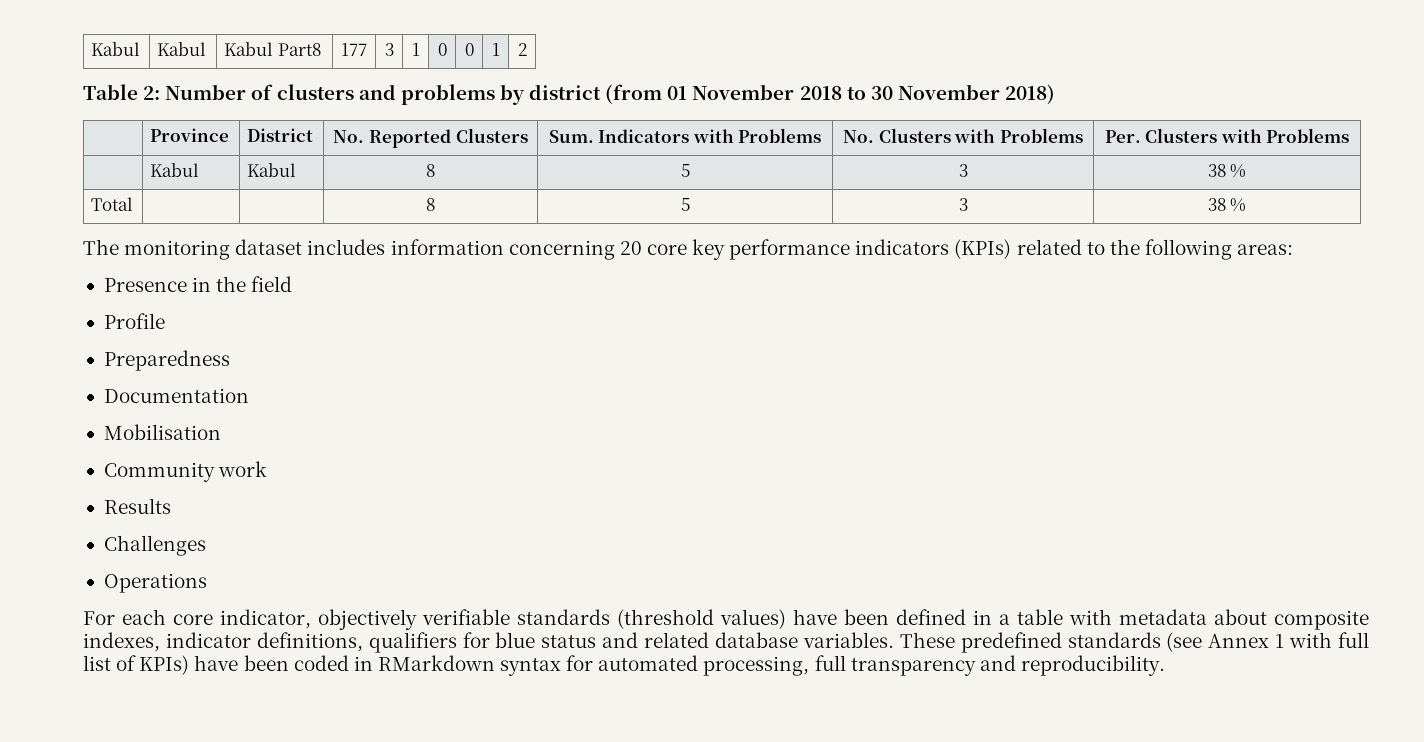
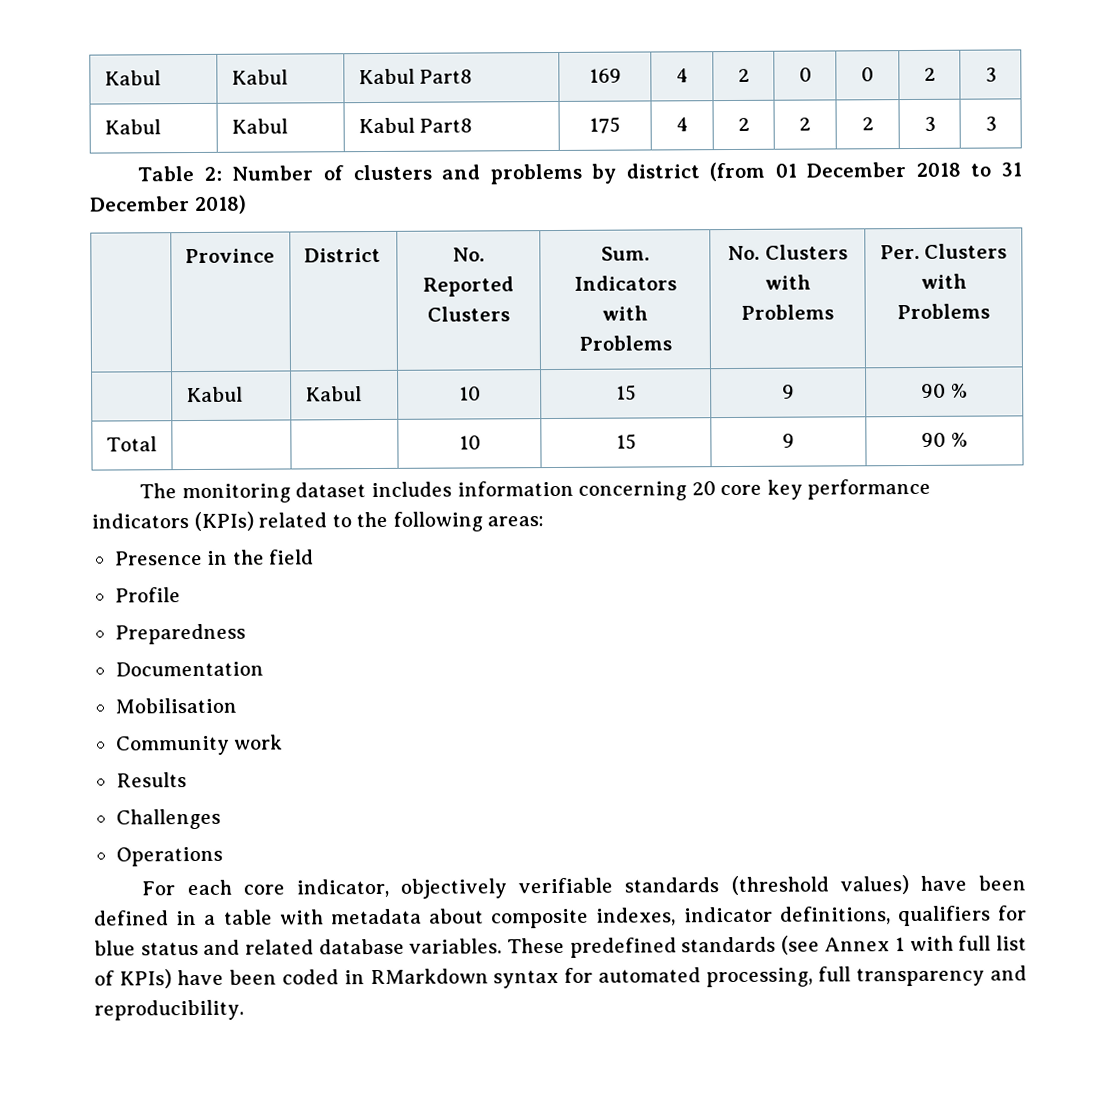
[91,42,141,56] [157,42,207,56] [224,42,321,56] [341,43,367,56] [384,43,394,56] [411,43,420,56] Kabul | Kabul | Kabul Part8 | 177 | 3 | 1 -> [103,70,161,86] [230,69,288,85] [357,68,474,85] [588,68,622,83] [675,68,689,83] [737,68,750,82] Kabul | Kabul | Kabul Part8 | 169 | 4 | 2
[491,43,500,56] [517,43,527,56] 1 | 2 -> [923,67,936,81] [984,67,997,83] [103,119,161,135] [230,118,288,134] [357,117,474,134] [589,116,621,134] [675,117,689,132] [737,117,750,131] [799,117,811,131] [861,117,874,131] [923,116,936,132] [984,116,997,132] 2 | 3 // Kabul | Kabul | Kabul Part8 | 175 | 4 | 2 | 2 | 2 | 3 | 3
[692,84,795,100] November -> [806,162,907,178] December
[870,84,1000,100] 30 November -> [1000,162,1022,177] [90,196,190,212] 31 December
[426,164,435,177] [680,164,690,177] [958,164,968,177] [1207,164,1247,178] [91,197,134,211] [426,198,435,211] [680,198,690,211] [958,198,968,211] [1207,198,1226,211] 8 | 5 | 3 | 38 % // Total | | | 8 | 5 | 3 | 38 -> [458,386,481,401] [615,384,637,401] [782,384,795,399] [921,383,968,398] [105,436,157,452] [458,435,481,450] [615,433,637,450] [782,433,795,448] [921,432,947,447] 10 | 15 | 9 | 90 % // Total | | | 10 | 15 | 9 | 90

